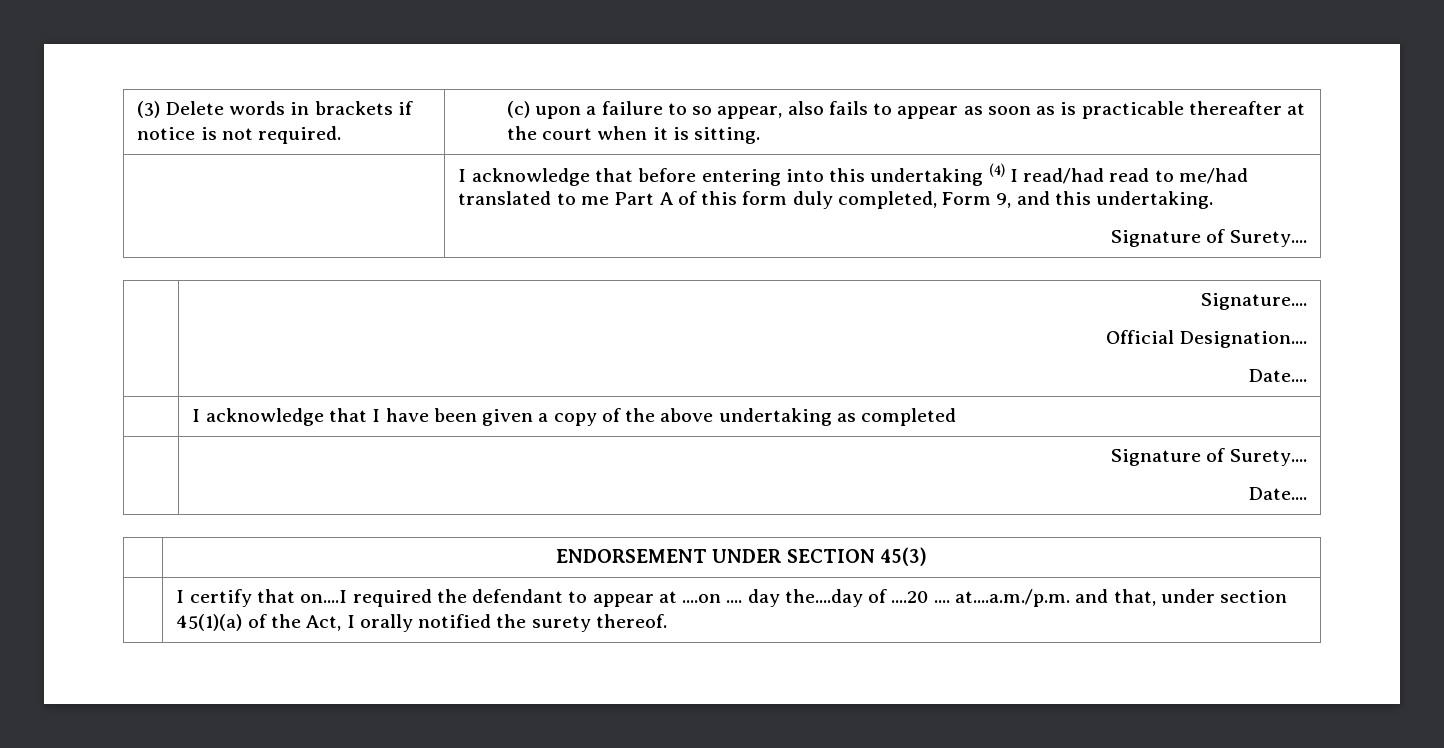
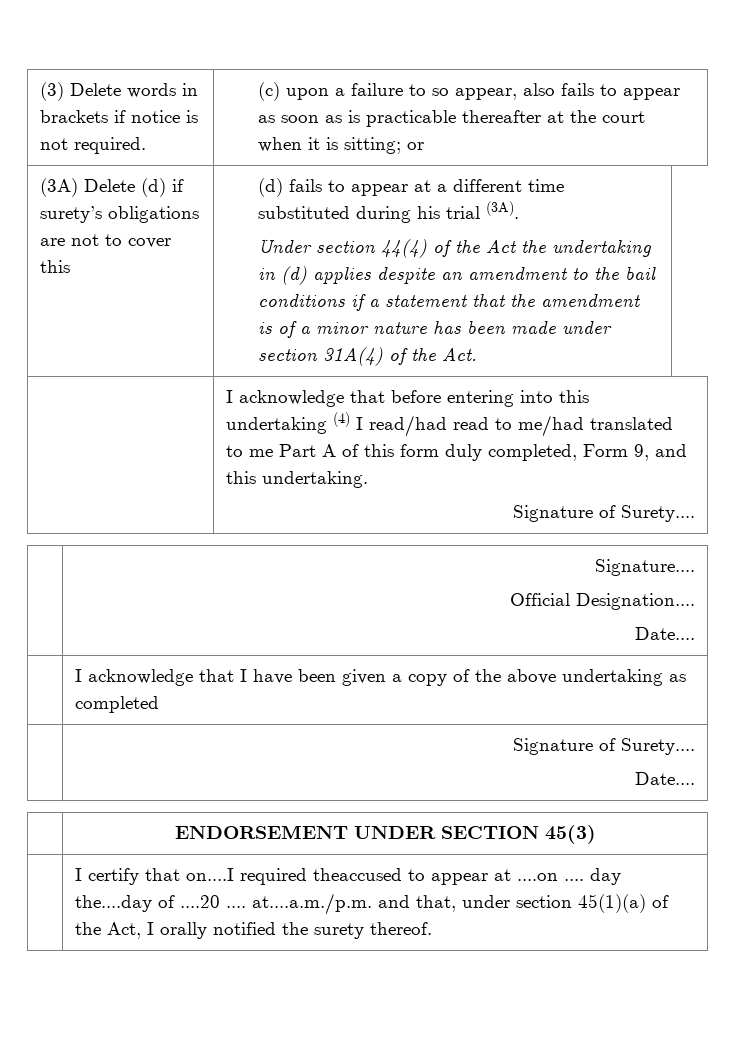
[694,127,761,144] sitting. -> [344,137,425,154] [40,178,185,197] [40,206,200,223] [40,234,172,248] [40,260,71,273] [258,178,565,197] [258,201,520,223] [258,239,653,258] [258,266,657,285] [258,294,642,311] [258,320,613,338] [258,347,478,366] sitting; or // (3A) Delete (d) if surety’s obligations are not to cover this | (d) fails to appear at a different time substituted during his trial (3A). // Under section 44(4) of the Act the undertaking in (d) applies despite an amendment to the bail conditions if a statement that the amendment is of a minor nature has been made under section 31A(4) of the Act.
[436,589,564,603] the defendant -> [313,868,403,881] theaccused

